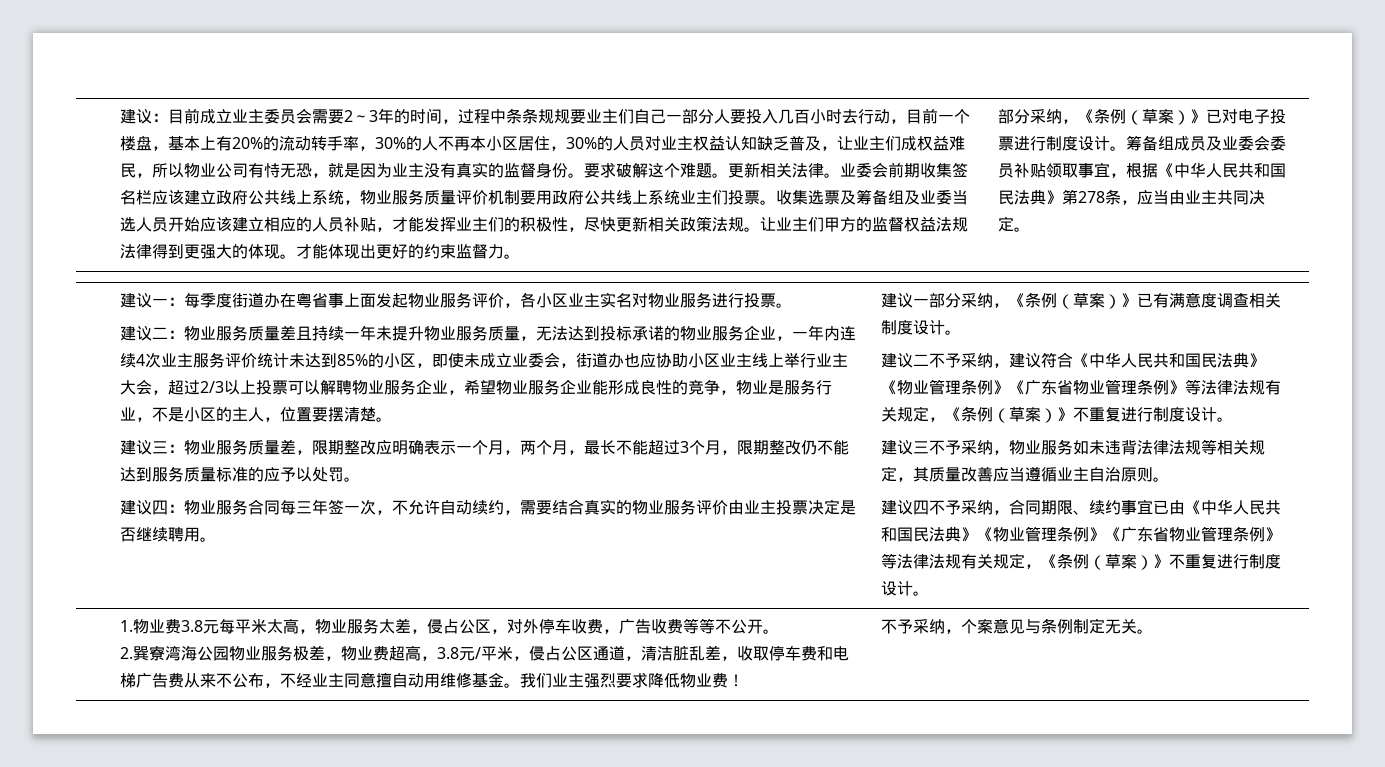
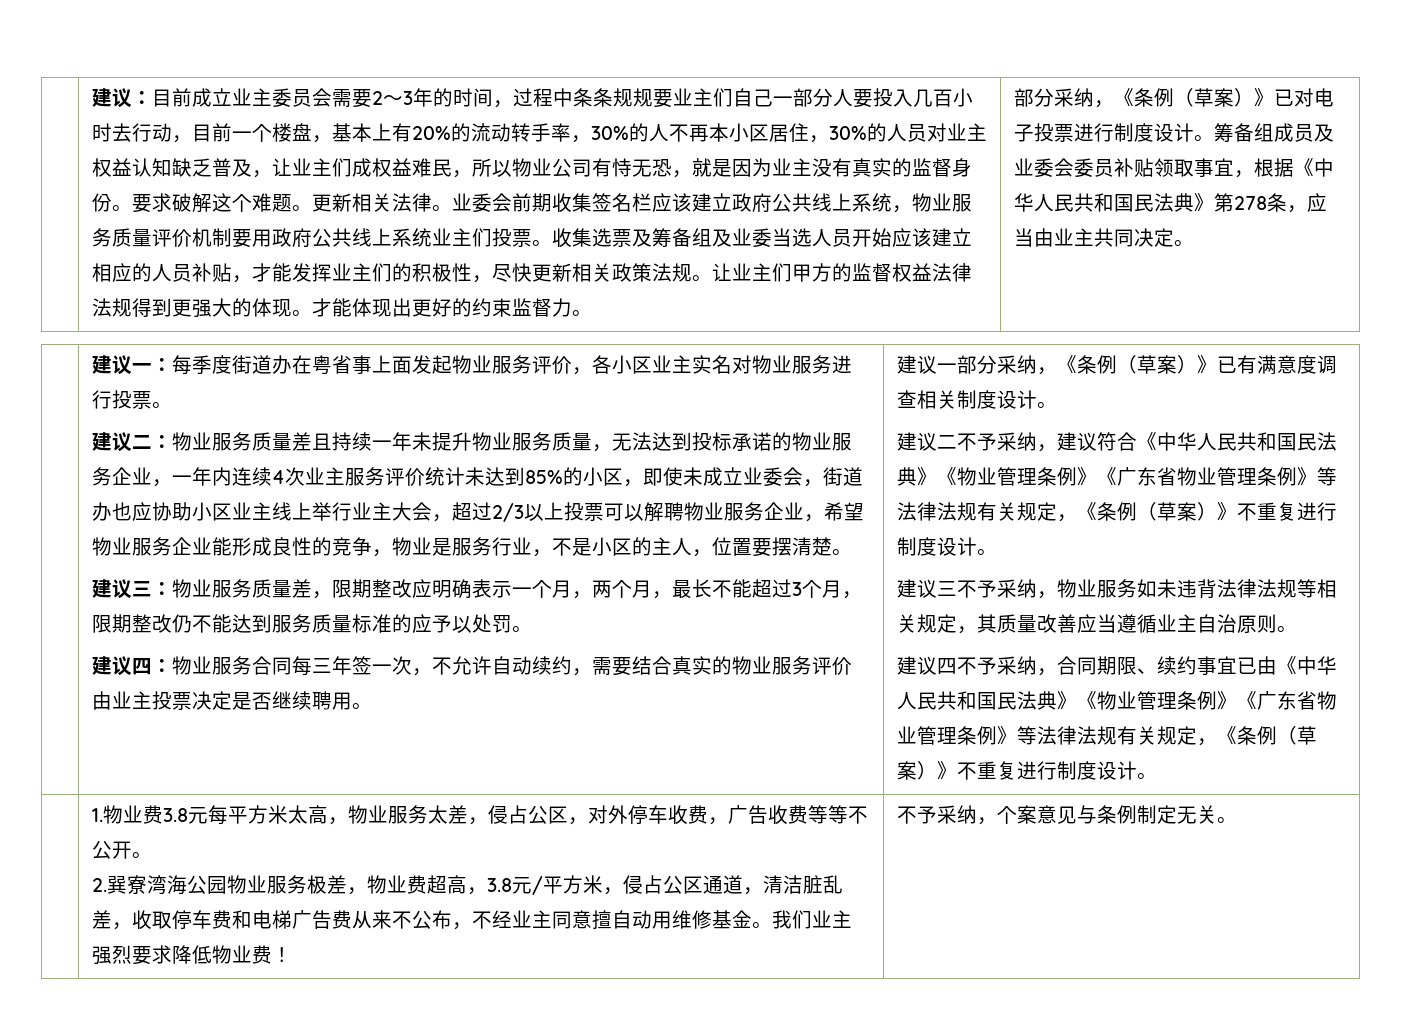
[952,217,969,232] [120,244,153,259] 规法律 -> [951,263,972,282] [91,298,132,317] 律法规
(252, 626) none -> [247,805,268,824] 方
(498, 653) none -> [562,875,583,894] 方

